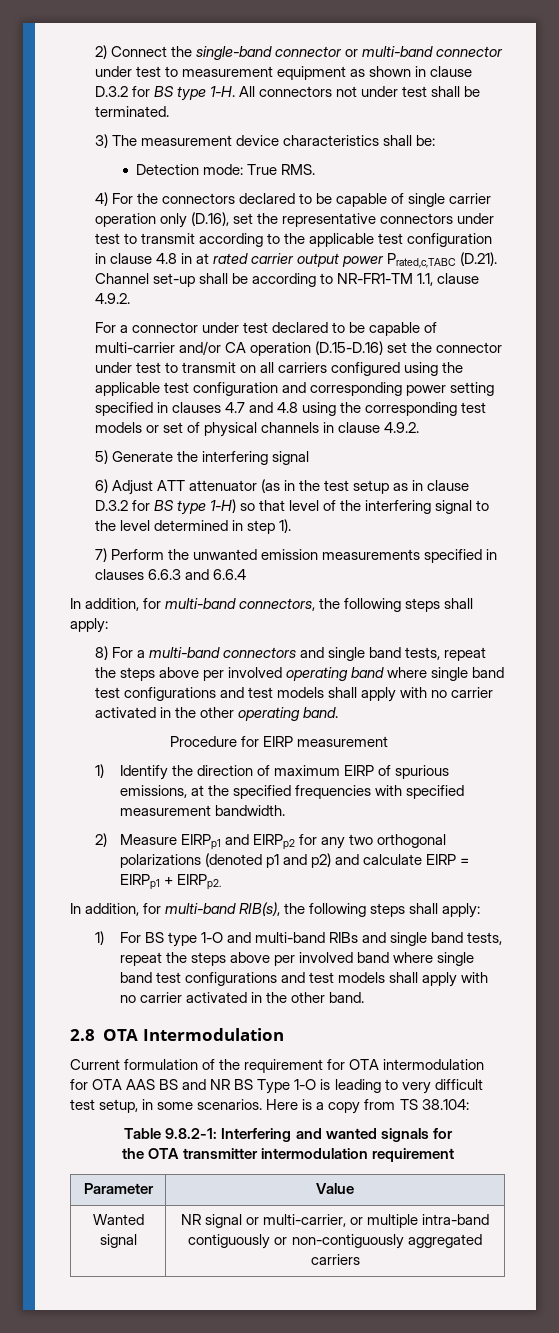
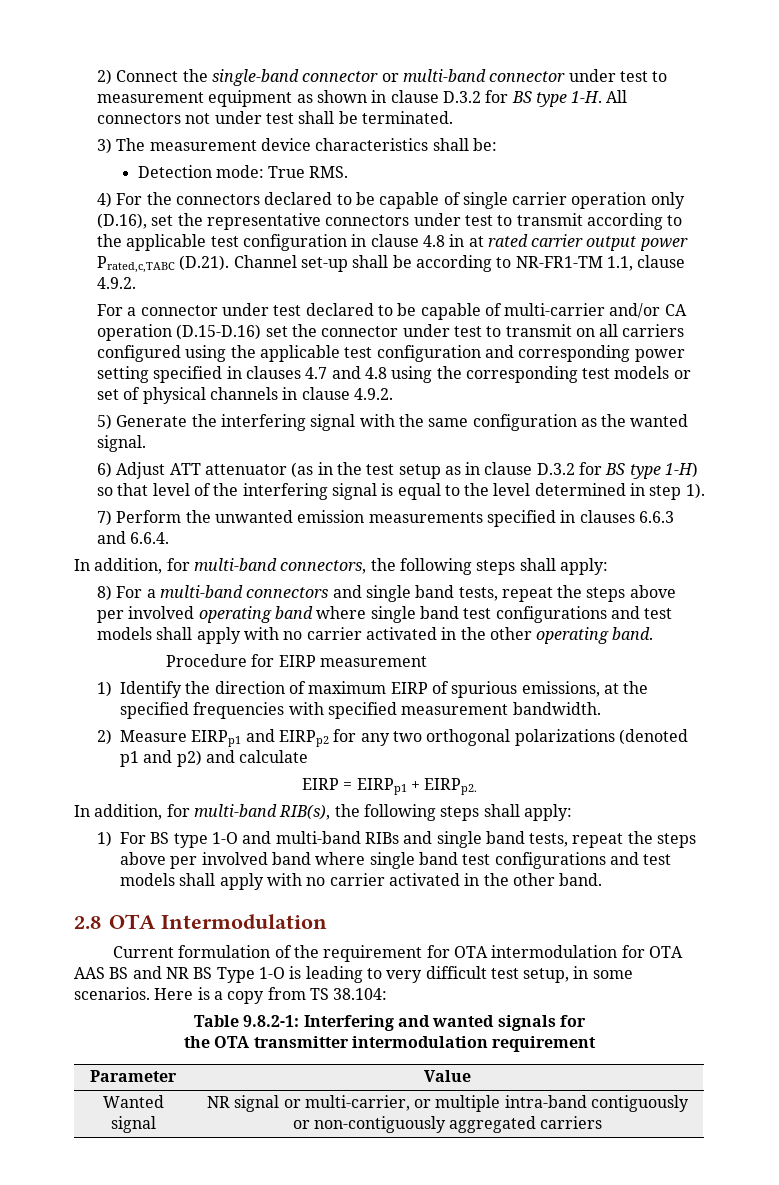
(310, 458) none -> [359,414,689,431] [96,435,146,452] with the same configuration as the wanted signal.
(473, 507) none -> [381,483,441,500] is equal
[213,569,247,580] 6.6.4 -> [130,532,170,544] 6.6.4.
(423, 859) none -> (309, 756) //

